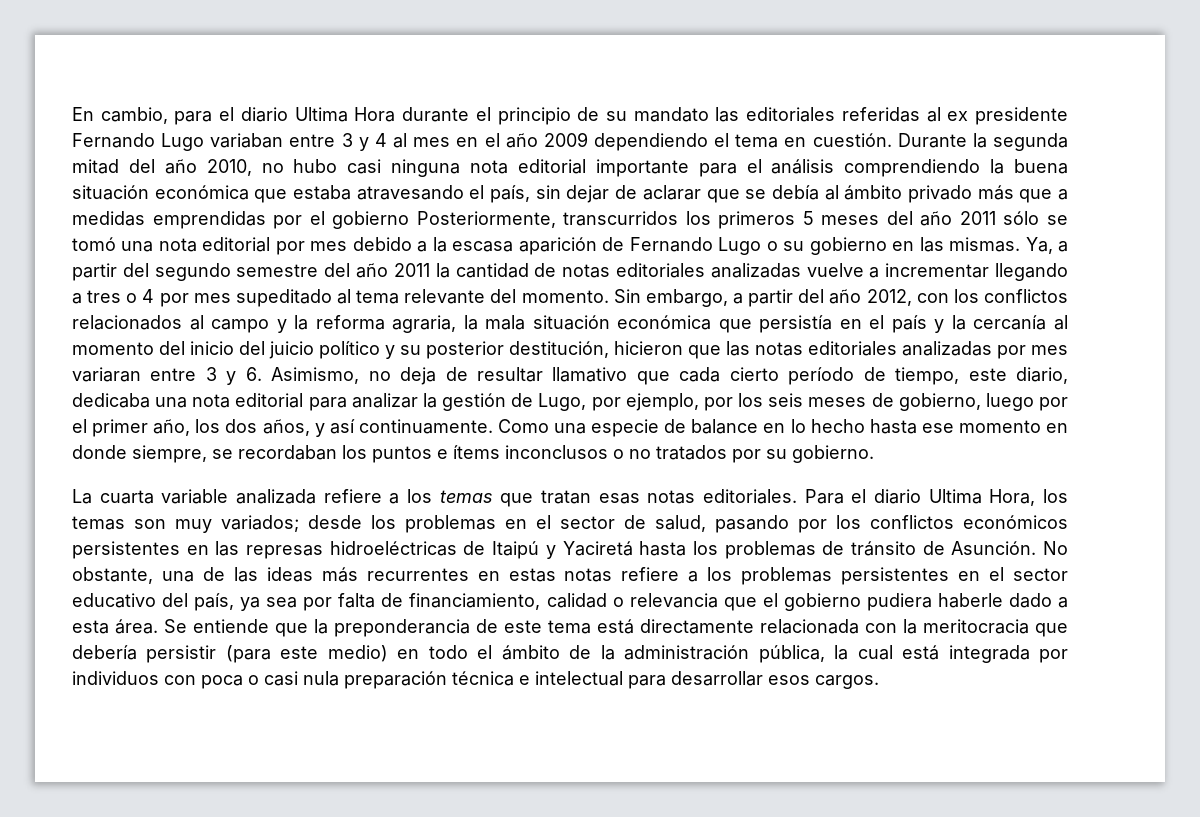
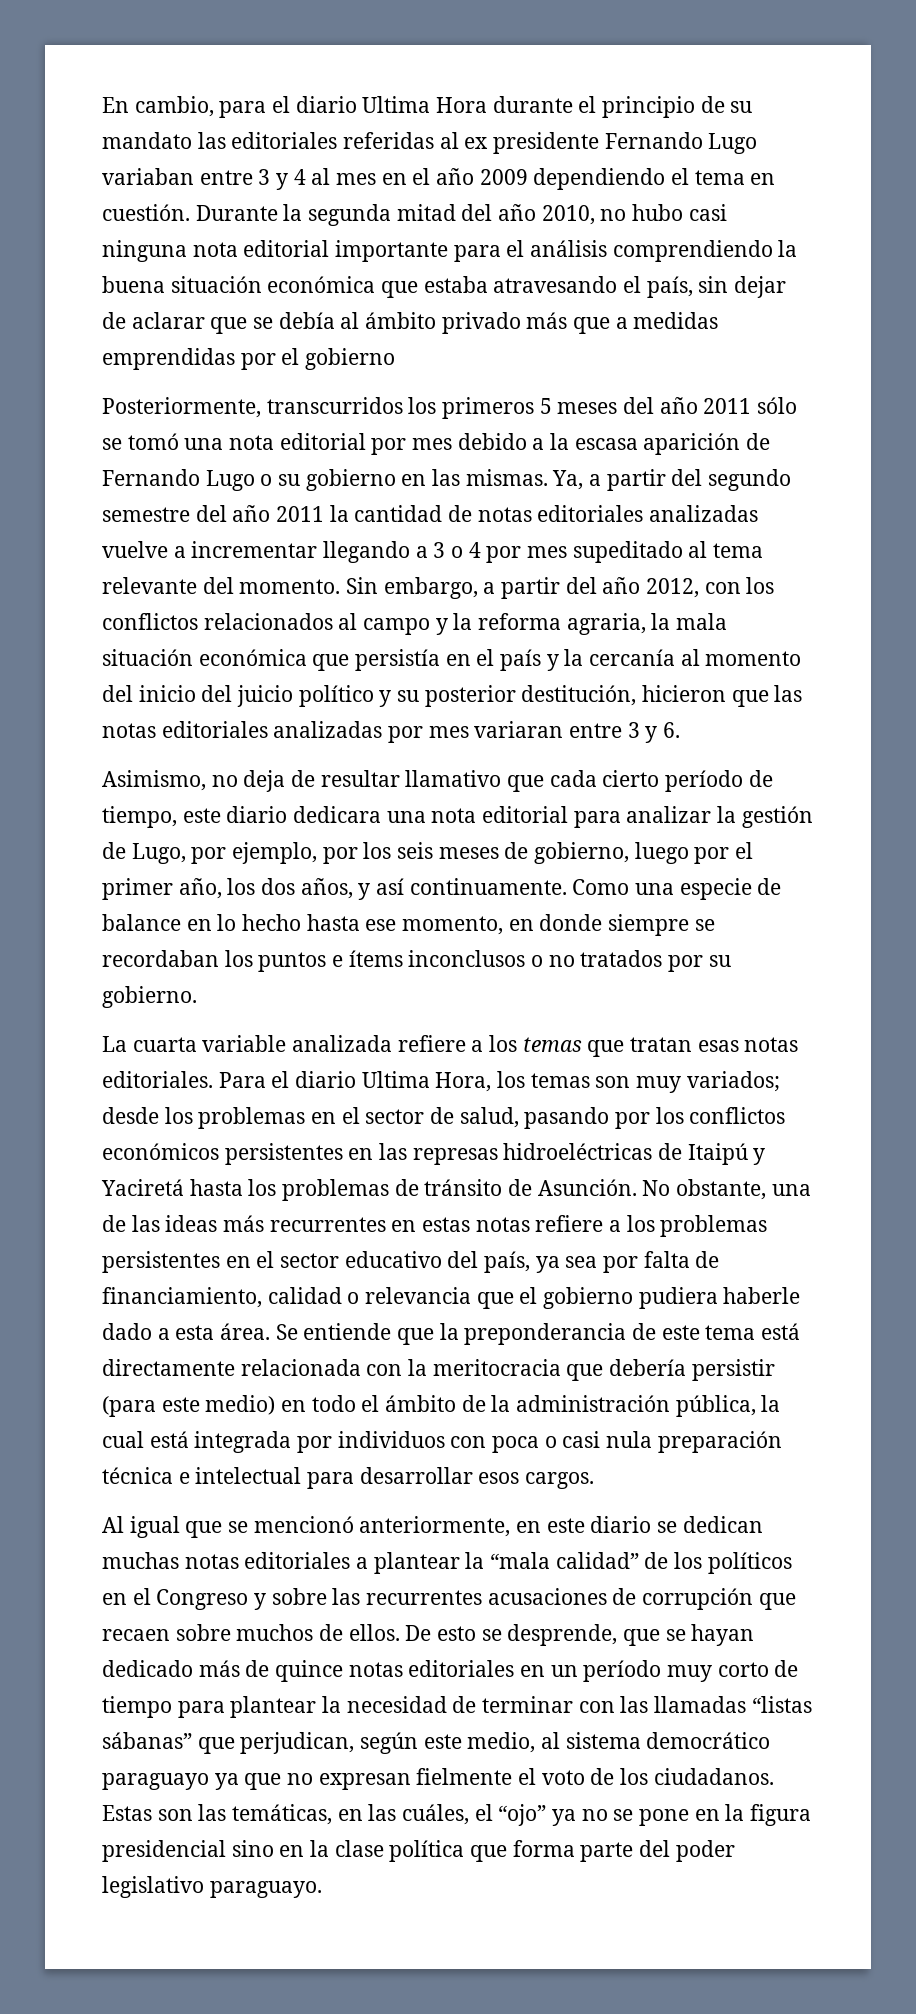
(410, 220) none -> (396, 359) //
[87,290,122,303] tres -> [433,542,446,558] 3
(262, 374) none -> (681, 730) //
[1016,367,1069,384] [72,393,150,408] diario, dedicaba -> [226,806,382,823] diario dedicara
[958,420,1041,433] momento -> [402,916,504,935] momento,
[132,445,207,463] siempre, -> [608,914,690,936] siempre
(879, 682) none -> [102,1516,763,1538] [102,1552,792,1574] [102,1588,796,1610] [102,1624,755,1646] [102,1660,799,1682] [102,1696,812,1718] [102,1732,771,1754] [102,1768,774,1790] [102,1804,812,1826] [102,1840,735,1862] [102,1876,322,1898] // Al igual que se mencionó anteriormente, en este diario se dedican muchas notas editoriales a plantear la “mala calidad” de los políticos en el Congreso y sobre las recurrentes acusaciones de corrupción que recaen sobre muchos de ellos. De esto se desprende, que se hayan dedicado más de quince notas editoriales en un período muy corto de tiempo para plantear la necesidad de terminar con las llamadas “listas sábanas” que perjudican, según este medio, al sistema democrático paraguayo ya que no expresan fielmente el voto de los ciudadanos. Estas son las temáticas, en las cuáles, el “ojo” ya no se pone en la figura presidencial sino en la clase política que forma parte del poder legislativo paraguayo.

